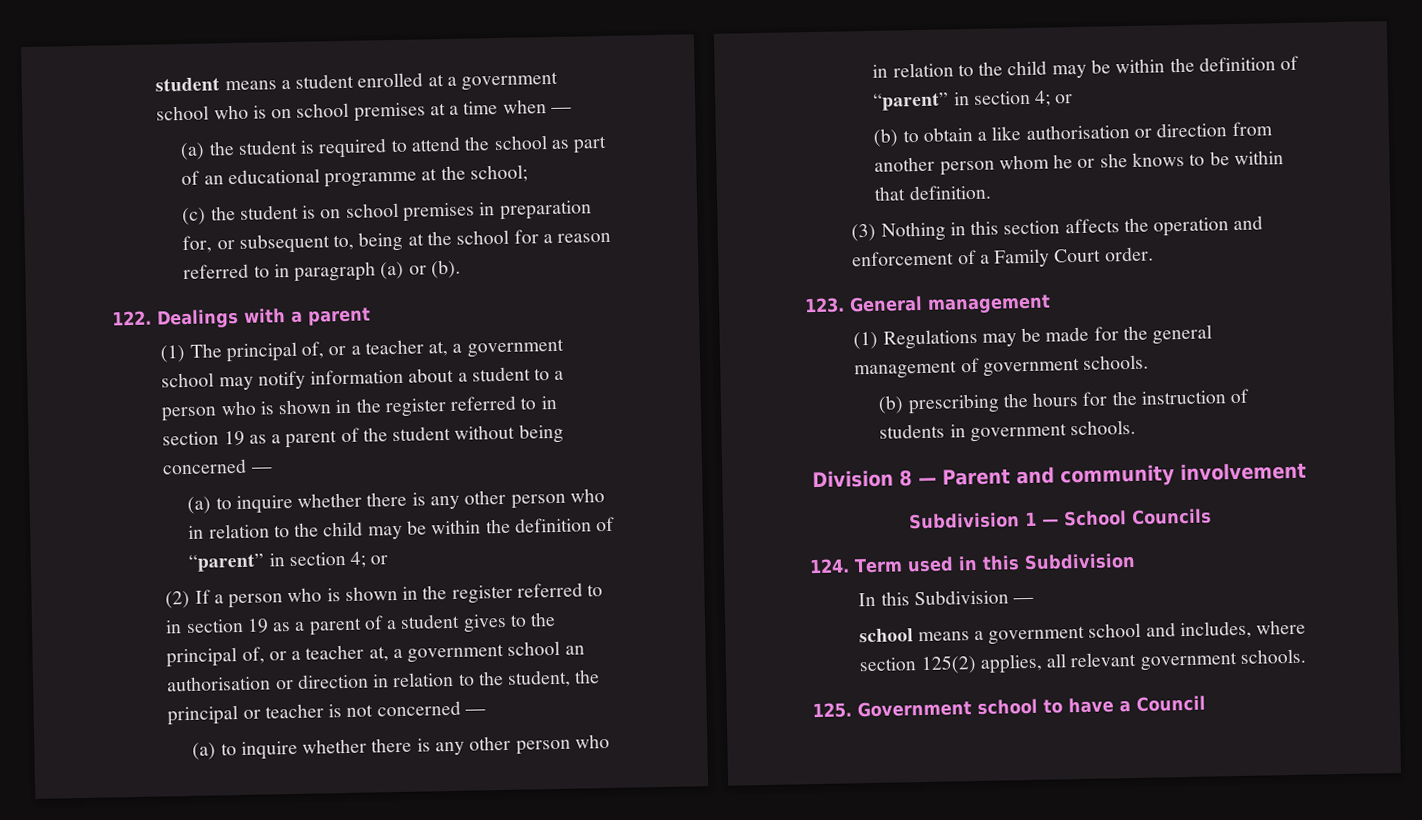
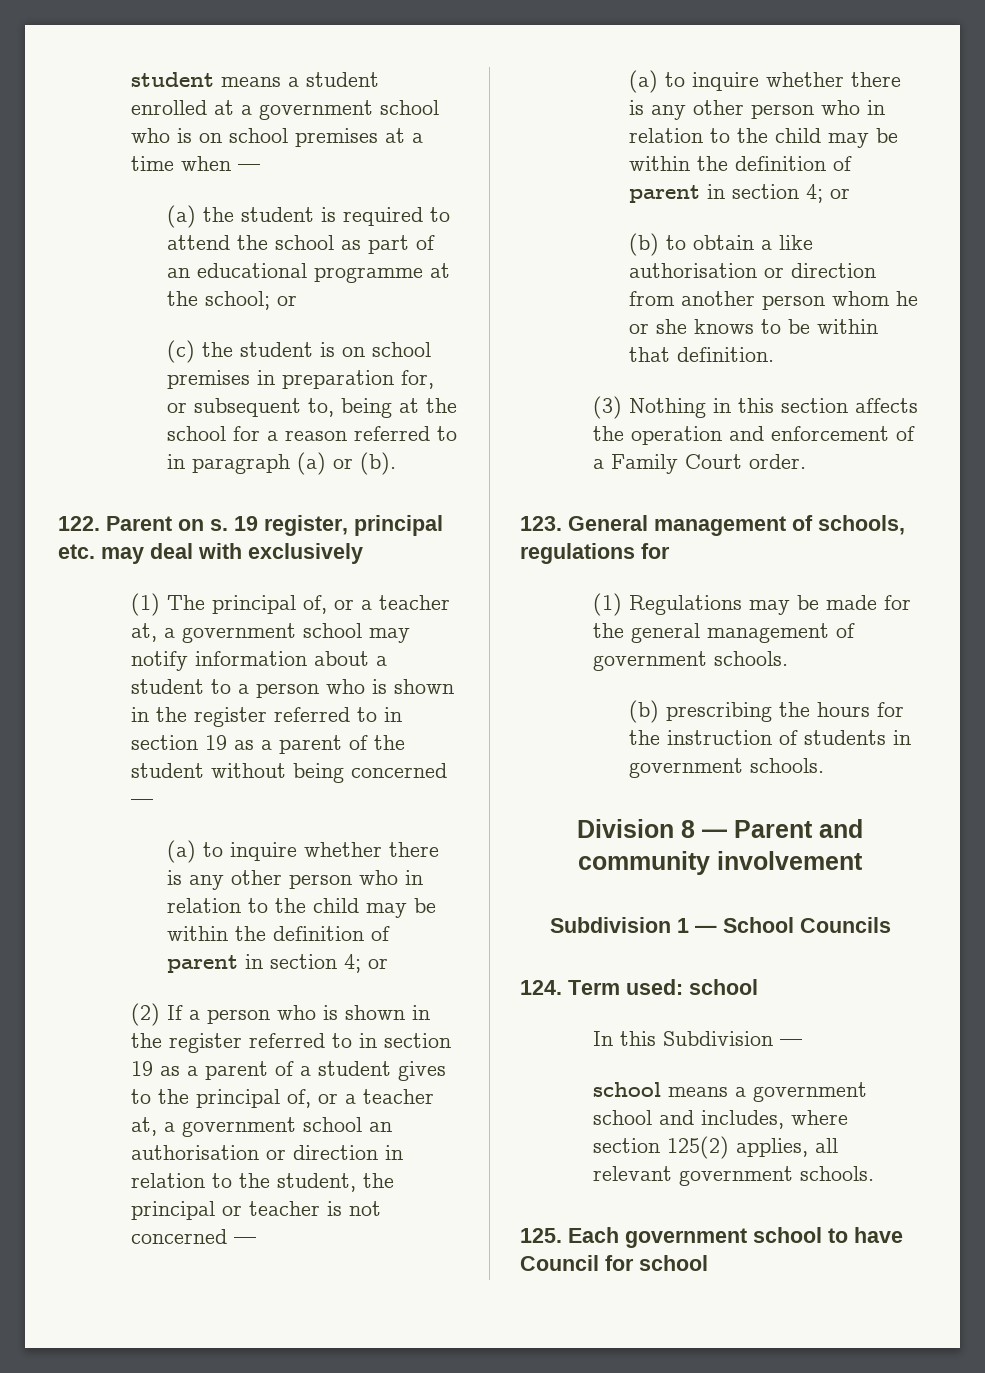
(528, 173) none -> [277,295,298,306] or
[157,307,371,329] Dealings with a parent -> [106,515,443,536] [58,543,363,564] Parent on s. 19 register, principal etc. may deal with exclusively
[188,553,265,572] “parent” -> [167,955,239,973] parent
[873,92,950,111] “parent” -> [629,185,701,203] parent
(1051, 304) none -> [792,515,905,535] [520,543,670,564] of schools, regulations for
[906,552,1136,573] used in this Subdivision -> [626,979,758,995] used: school
[857,700,972,718] Government -> [568,1227,747,1248] Each government
[1119,695,1206,713] a Council -> [520,1255,708,1271] Council for school

